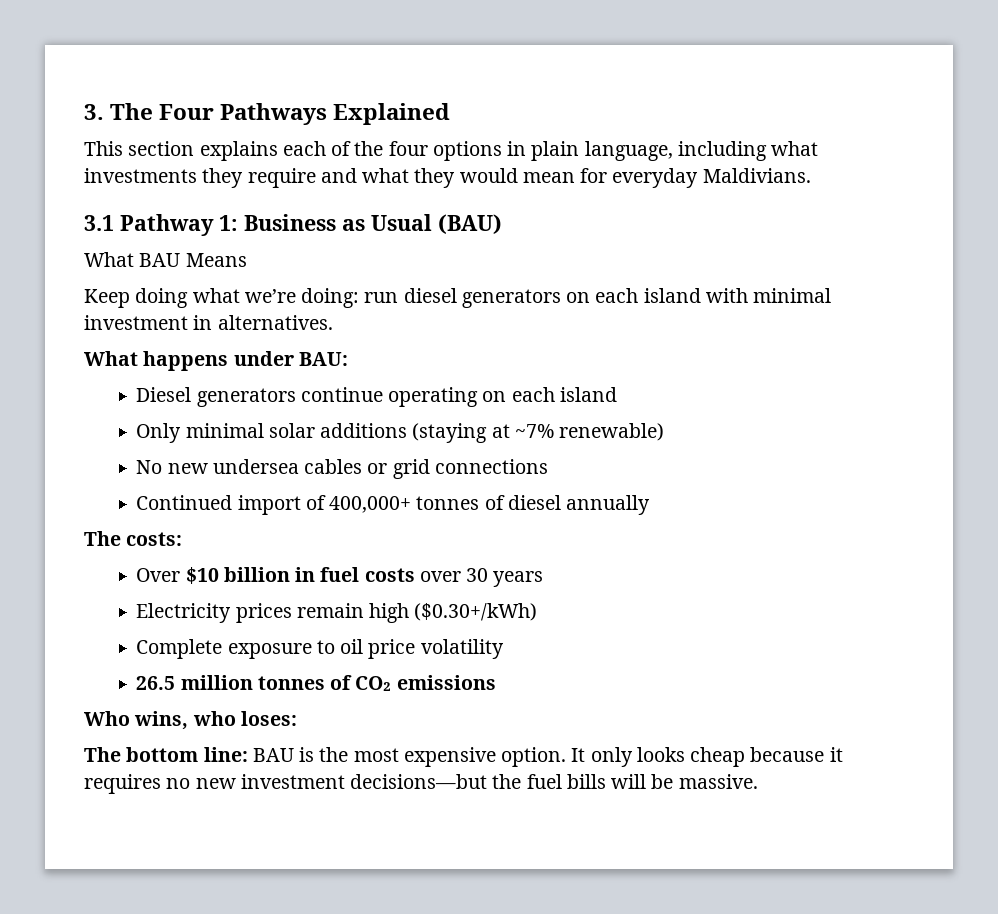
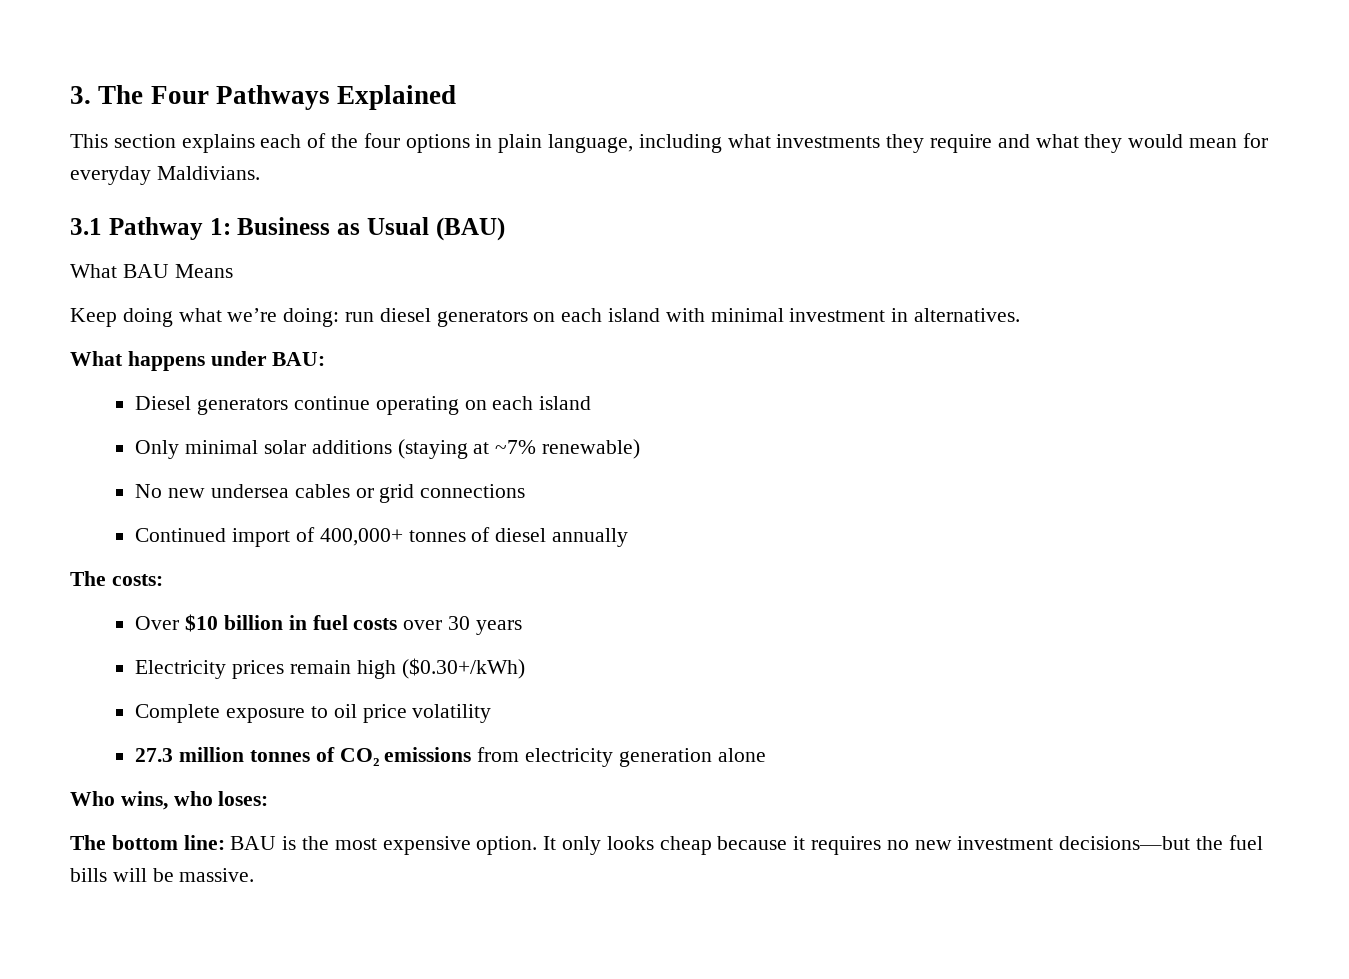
[136,676,176,690] 26.5 -> [135,748,174,762] 27.3
(496, 682) none -> [477,747,766,767] from electricity generation alone

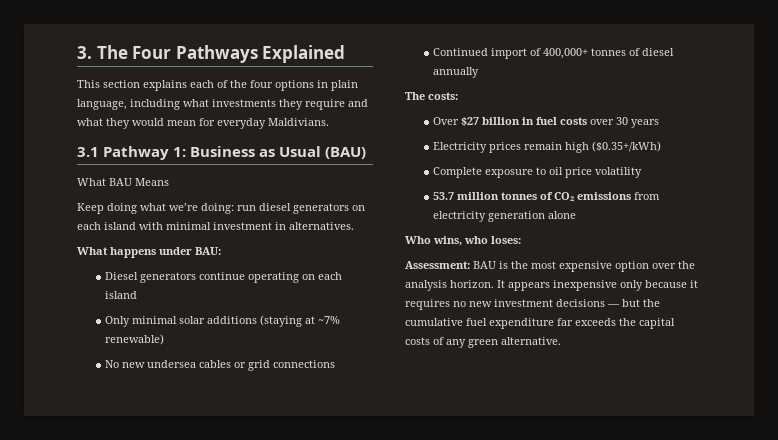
[185,614,219,632] $10 -> [461,117,480,126] $27
[401,658,525,679] ($0.30+/kWh) -> [592,141,662,152] ($0.35+/kWh)
[135,748,174,762] 27.3 -> [433,192,455,200] 53.7
[70,835,225,850] The bottom line: -> [405,261,470,269] Assessment:
[476,836,712,855] option. It only looks cheap -> [615,261,695,272] [405,280,643,291] option over the analysis horizon. It appears inexpensive only
[1059,835,1263,850] [70,868,255,882] decisions—but the fuel bills will be massive. -> [556,299,660,307] [405,318,675,329] [405,337,561,348] decisions — but the cumulative fuel expenditure far exceeds the capital costs of any green alternative.

